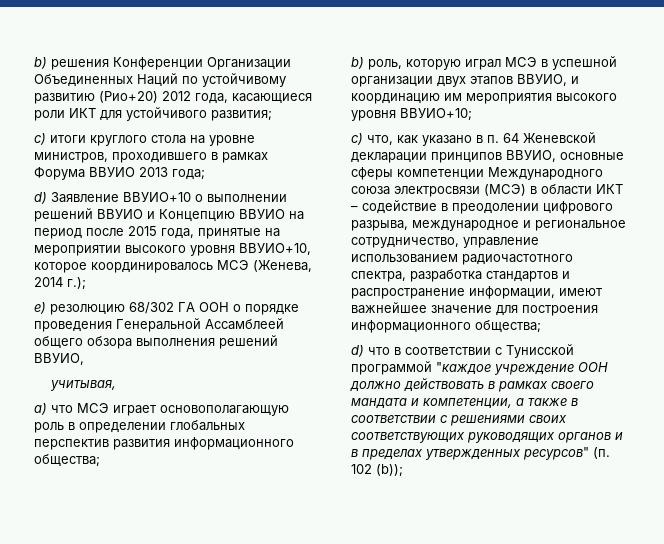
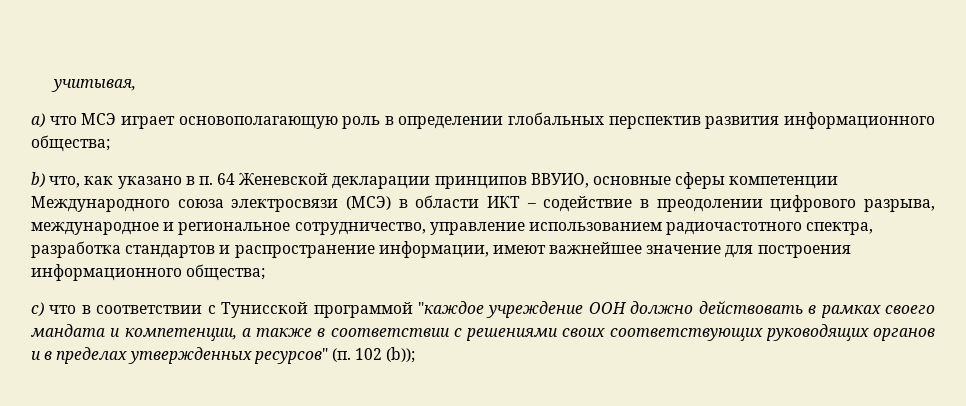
[34,57,291,70] [34,73,286,87] [34,91,312,104] [34,107,272,121] [34,133,255,146] [34,152,268,163] [34,167,205,180] [34,192,287,204] [34,208,304,222] [34,226,280,239] [34,243,311,256] [34,260,312,273] [34,277,86,290] [34,302,299,315] [34,318,284,332] [34,335,278,349] [34,353,84,365] b) решения Конференции Организации Объединенных Наций по устойчивому развитию (Рио+20) 2012 года, касающиеся роли ИКТ для устойчивого развития; // с) итоги круглого стола на уровне министров, проходившего в рамках Форума ВВУИО 2013 года; // d) Заявление ВВУИО+10 о выполнении решений ВВУИО и Концепцию ВВУИО на период после 2015 года, принятые на мероприятии высокого уровня ВВУИО+10, которое координировалось МСЭ (Женева, 2014 г.); // e) резолюцию 68/302 ГА ООН о порядке проведения Генеральной Ассамблеей общего обзора выполнения решений ВВУИО, // -> (50, 85) none
[368,56,617,70] [351,74,579,87] [351,93,617,104] [351,108,472,121] [351,133,363,145] роль, которую играл МСЭ в успешной организации двух этапов ВВУИО, и координацию им мероприятия высокого уровня ВВУИО+10; // c) -> (45, 180) none
[351,345,364,357] d) -> [31,302,44,317] c)

